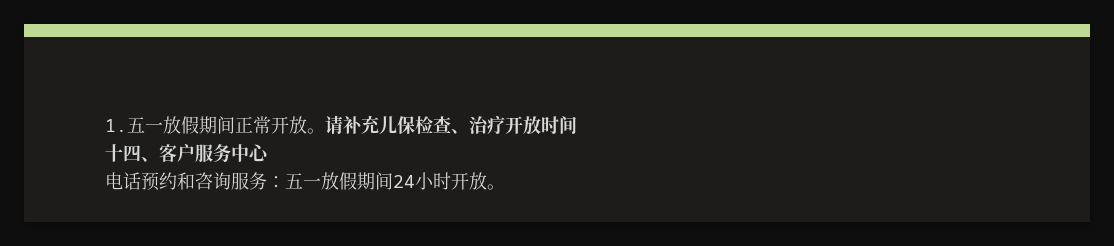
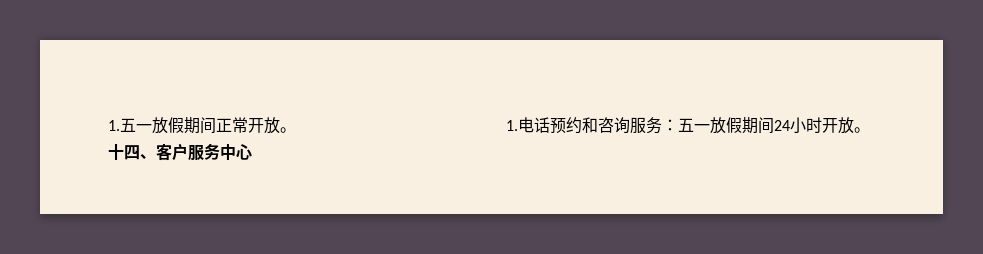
[325,115,577,135] 请补充儿保检查、治疗开放时间 -> (296, 130) none
(270, 153) none -> [506,120,518,131] 1.

